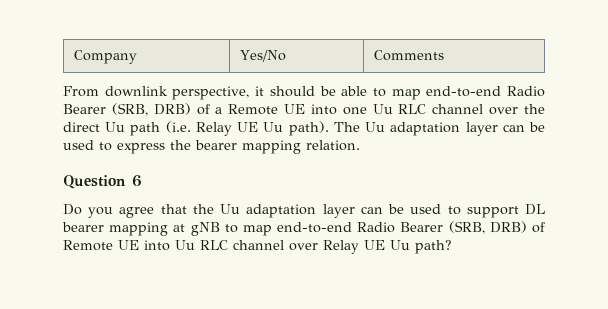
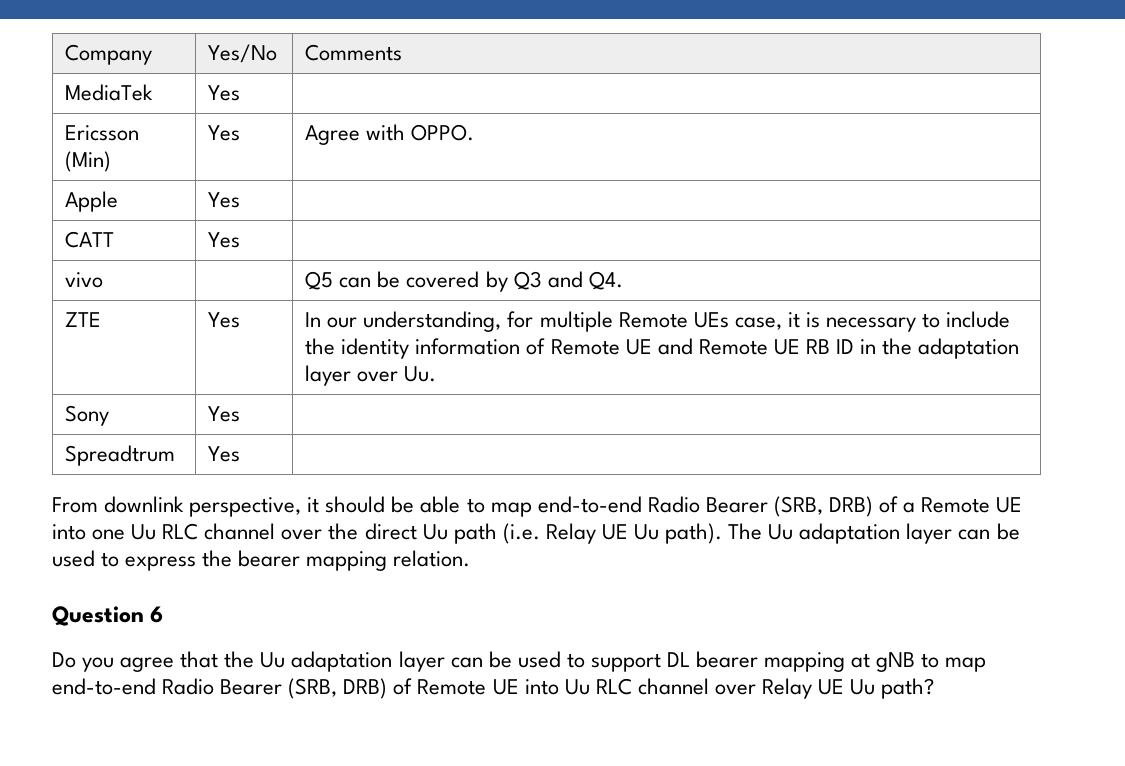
(445, 55) none -> [65,84,154,101] [208,85,241,101] [65,125,140,141] [65,151,112,172] [208,125,241,141] [305,124,475,145] [65,191,119,212] [208,192,241,208] [65,231,115,248] [208,232,241,248] [65,272,104,288] [305,271,623,292] [65,312,102,327] [208,312,241,328] [305,311,1011,332] [305,338,1020,359] [305,365,437,386] [65,405,110,426] [208,406,241,422] [65,445,176,466] [208,446,241,462] // MediaTek | Yes | // Ericsson (Min) | Yes | Agree with OPPO. // Apple | Yes | // CATT | Yes | // vivo | | Q5 can be covered by Q3 and Q4. // ZTE | Yes | In our understanding, for multiple Remote UEs case, it is necessary to include the identity information of Remote UE and Remote UE RB ID in the adaptation layer over Uu. // Sony | Yes | // Spreadtrum | Yes |

